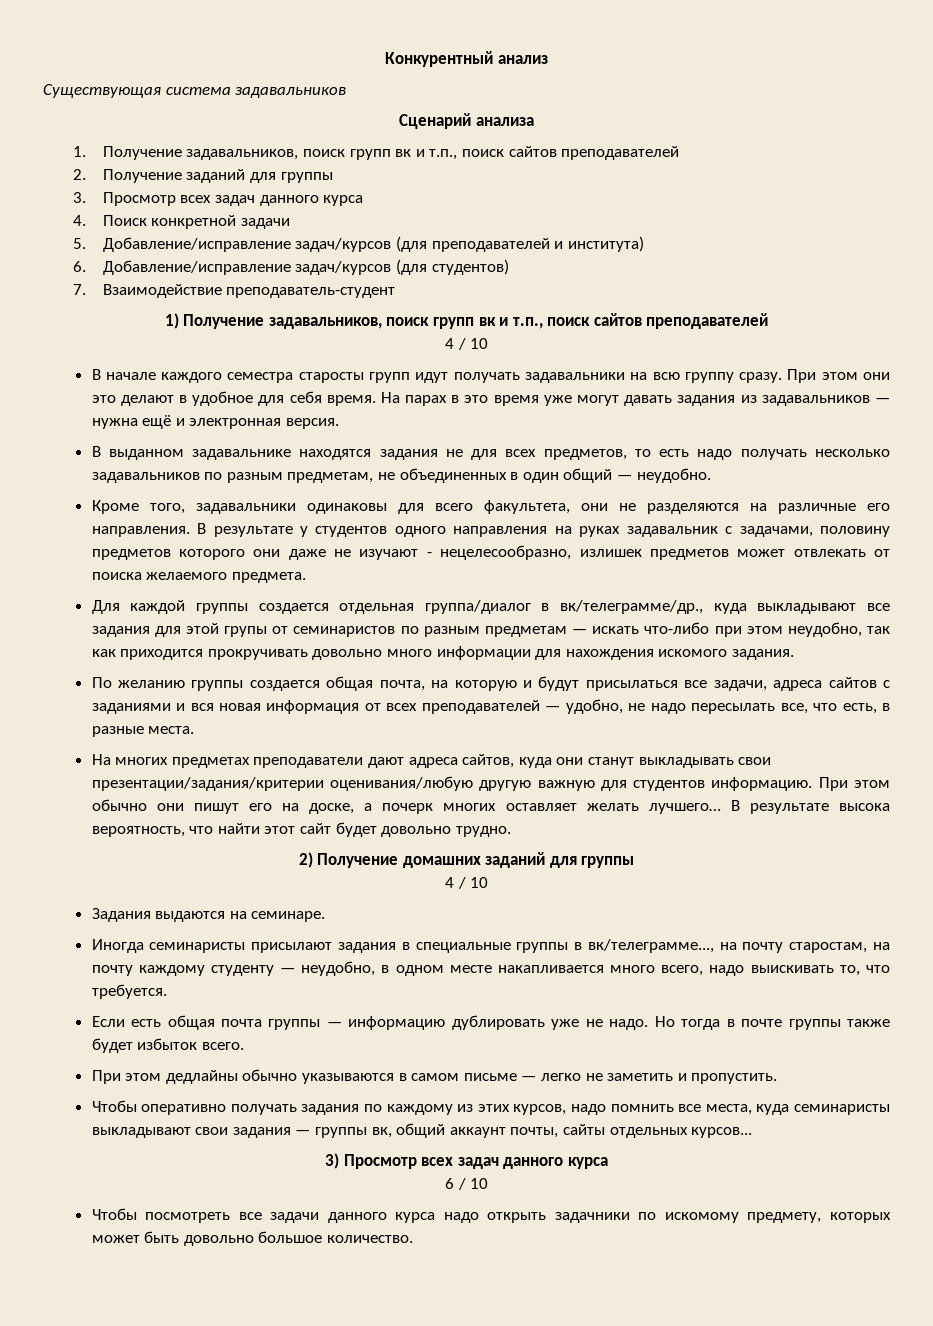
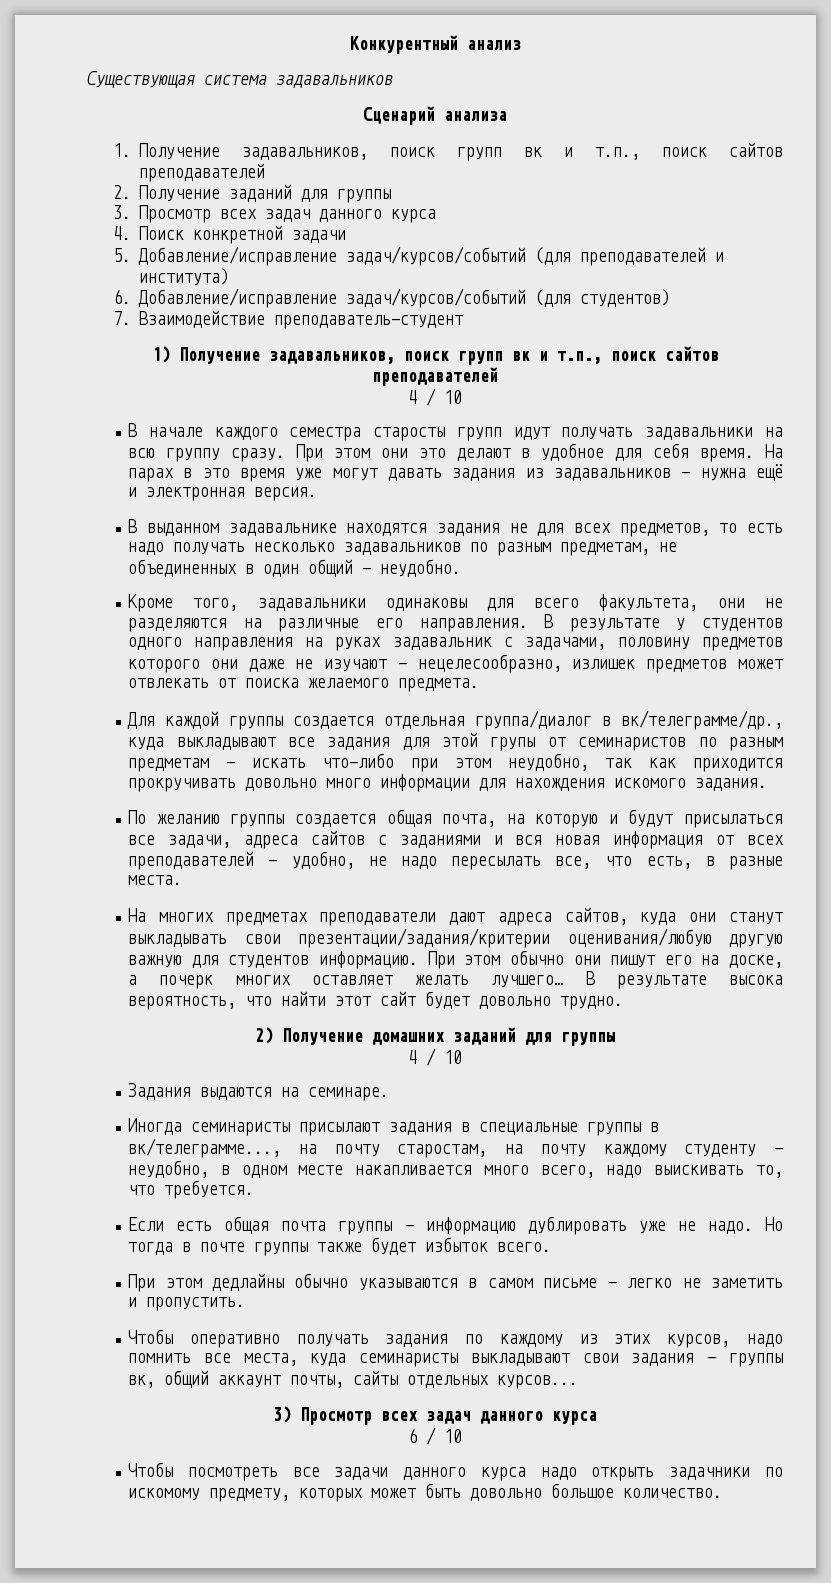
[295,238,392,252] задач/курсов -> [345,246,526,266] задач/курсов/событий
[295,261,392,275] задач/курсов -> [345,288,526,308] задач/курсов/событий

